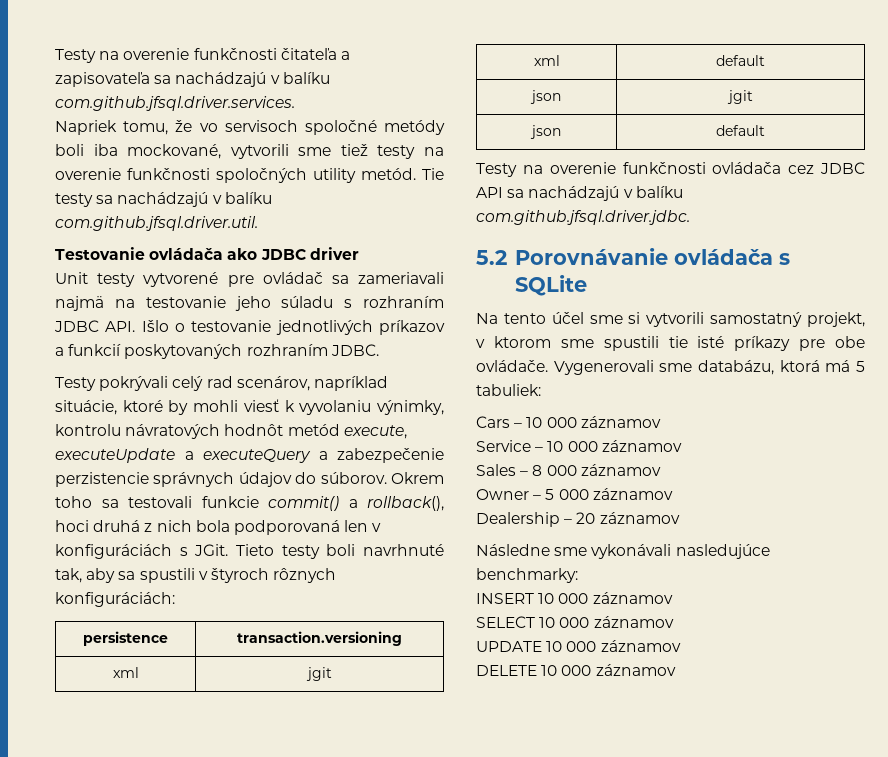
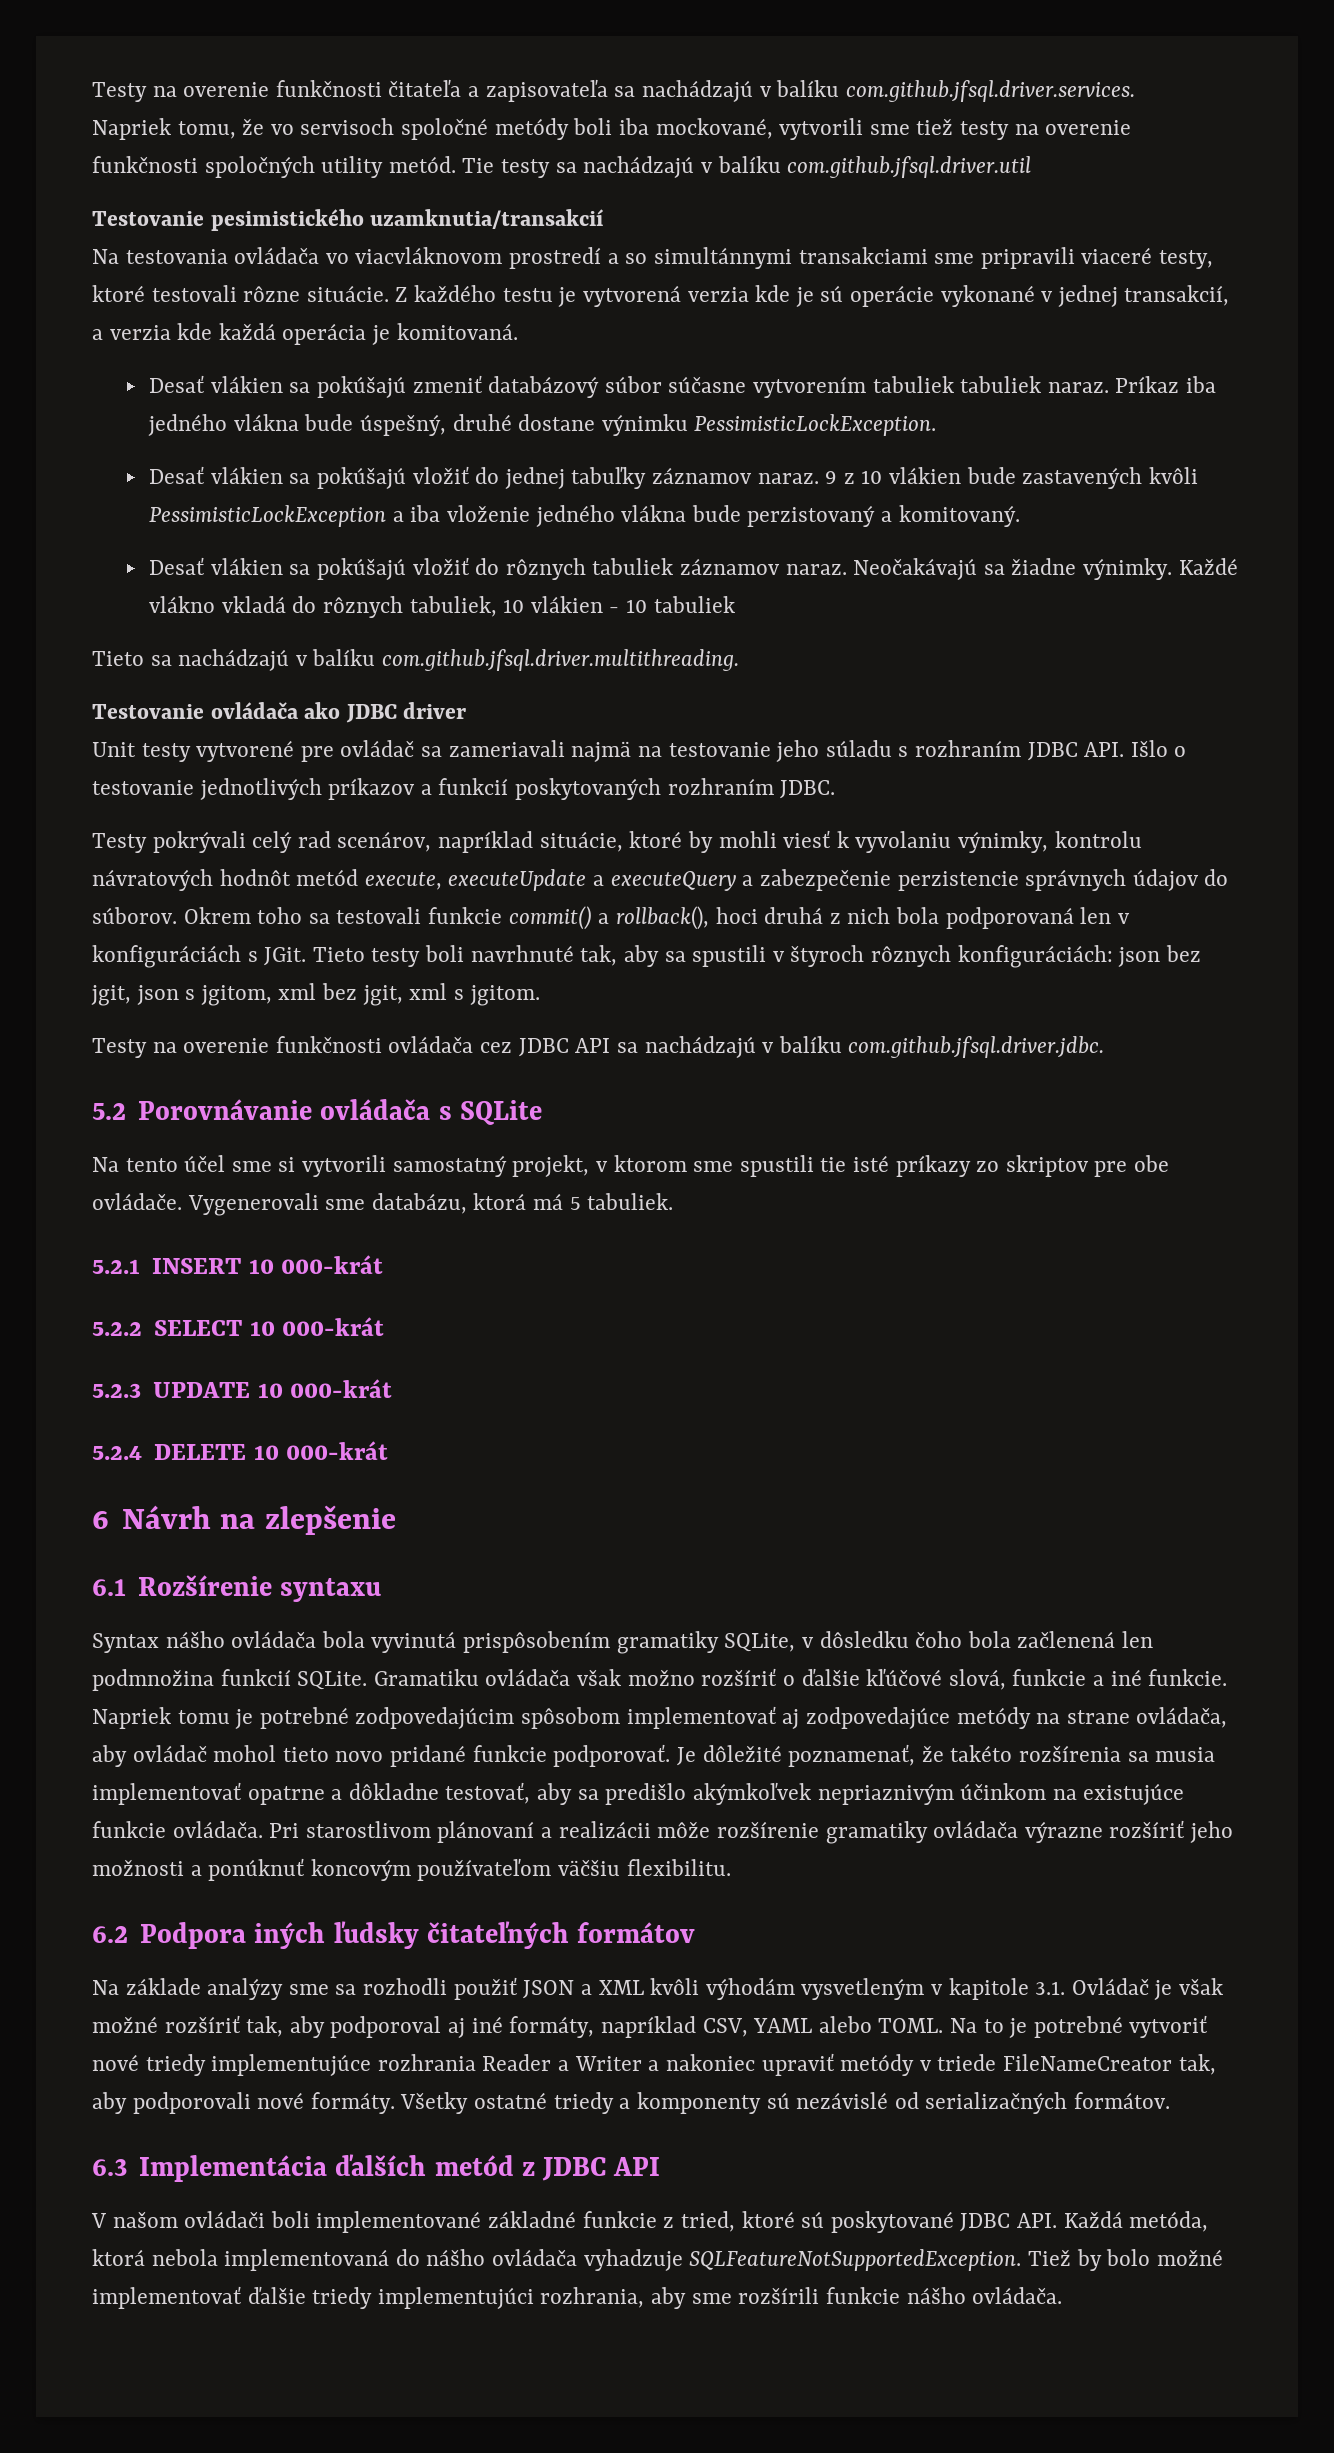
[55,216,258,231] com.github.jfsql.driver.util. -> [787,156,1032,178] [92,209,605,231] [92,247,1213,269] [92,285,1230,307] [92,323,518,345] [149,375,1217,398] [148,414,937,436] [149,466,1198,489] [149,505,1020,527] [149,557,1238,580] [149,596,735,618] [92,649,740,671] com.github.jfsql.driver.util // Testovanie pesimistického uzamknutia/transakcií // Na testovania ovládača vo viacvláknovom prostredí a so simultánnymi transakciami sme pripravili viaceré testy, ktoré testovali rôzne situácie. Z každého testu je vytvorená verzia kde je sú operácie vykonané v jednej transakcií, a verzia kde každá operácia je komitovaná. // Desať vlákien sa pokúšajú zmeniť databázový súbor súčasne vytvorením tabuliek tabuliek naraz. Príkaz iba jedného vlákna bude úspešný, druhé dostane výnimku PessimisticLockException. // Desať vlákien sa pokúšajú vložiť do jednej tabuľky záznamov naraz. 9 z 10 vlákien bude zastavených kvôli PessimisticLockException a iba vloženie jedného vlákna bude perzistovaný a komitovaný. // Desať vlákien sa pokúšajú vložiť do rôznych tabuliek záznamov naraz. Neočakávajú sa žiadne výnimky. Každé vlákno vkladá do rôznych tabuliek, 10 vlákien - 10 tabuliek // Tieto sa nachádzajú v balíku com.github.jfsql.driver.multithreading.
[83,631,168,646] [237,631,402,646] [112,667,139,678] [305,667,332,681] [533,55,560,66] [716,55,765,66] [530,90,561,104] [726,90,753,104] [530,125,561,139] [716,125,765,136] // persistence | transaction.versioning // xml | jgit // xml | default // json | jgit // json | default -> [1118,945,1201,967] [91,983,540,1006] json bez jgit, json s jgitom, xml bez jgit, xml s jgitom.
(791, 343) none -> [976,1155,1089,1177] zo skriptov
[476,384,541,396] [476,416,661,428] [476,440,682,452] [476,464,661,476] [476,488,673,500] [476,512,680,527] [476,544,770,559] [476,568,578,583] [476,592,673,604] [476,616,674,628] [476,640,681,652] [476,664,676,676] tabuliek: // Cars – 10 000 záznamov // Service – 10 000 záznamov // Sales – 8 000 záznamov // Owner – 5 000 záznamov // Dealership – 20 záznamov // Následne sme vykonávali nasledujúce benchmarky: // INSERT 10 000 záznamov // SELECT 10 000 záznamov // UPDATE 10 000 záznamov // DELETE 10 000 záznamov -> [587,1193,674,1210] [92,1255,384,1274] [92,1317,385,1336] [92,1379,393,1398] [92,1441,389,1460] [92,1505,396,1535] [92,1575,382,1602] [92,1631,1153,1654] [92,1668,1228,1691] [92,1706,1228,1729] [92,1744,1216,1767] [92,1782,1185,1805] [92,1820,1233,1844] [92,1858,731,1881] [92,1921,696,1949] [92,1977,1224,2000] [92,2015,1209,2038] [92,2053,1216,2076] [92,2092,1170,2114] [92,2154,661,2182] [91,2211,1209,2233] [92,2249,1223,2271] [92,2286,1063,2309] tabuliek. // 5.2.1 INSERT 10 000-krát // 5.2.2 SELECT 10 000-krát // 5.2.3 UPDATE 10 000-krát // 5.2.4 DELETE 10 000-krát // 6 Návrh na zlepšenie // 6.1 Rozšírenie syntaxu // Syntax nášho ovládača bola vyvinutá prispôsobením gramatiky SQLite, v dôsledku čoho bola začlenená len podmnožina funkcií SQLite. Gramatiku ovládača však možno rozšíriť o ďalšie kľúčové slová, funkcie a iné funkcie. Napriek tomu je potrebné zodpovedajúcim spôsobom implementovať aj zodpovedajúce metódy na strane ovládača, aby ovládač mohol tieto novo pridané funkcie podporovať. Je dôležité poznamenať, že takéto rozšírenia sa musia implementovať opatrne a dôkladne testovať, aby sa predišlo akýmkoľvek nepriaznivým účinkom na existujúce funkcie ovládača. Pri starostlivom plánovaní a realizácii môže rozšírenie gramatiky ovládača výrazne rozšíriť jeho možnosti a ponúknuť koncovým používateľom väčšiu flexibilitu. // 6.2 Podpora iných ľudsky čitateľných formátov // Na základe analýzy sme sa rozhodli použiť JSON a XML kvôli výhodám vysvetleným v kapitole 3.1. Ovládač je však možné rozšíriť tak, aby podporoval aj iné formáty, napríklad CSV, YAML alebo TOML. Na to je potrebné vytvoriť nové triedy implementujúce rozhrania Reader a Writer a nakoniec upraviť metódy v triede FileNameCreator tak, aby podporovali nové formáty. Všetky ostatné triedy a komponenty sú nezávislé od serializačných formátov. // 6.3 Implementácia ďalších metód z JDBC API // V našom ovládači boli implementované základné funkcie z tried, ktoré sú poskytované JDBC API. Každá metóda, ktorá nebola implementovaná do nášho ovládača vyhadzuje SQLFeatureNotSupportedException. Tiež by bolo možné implementovať ďalšie triedy implementujúci rozhrania, aby sme rozšírili funkcie nášho ovládača.

